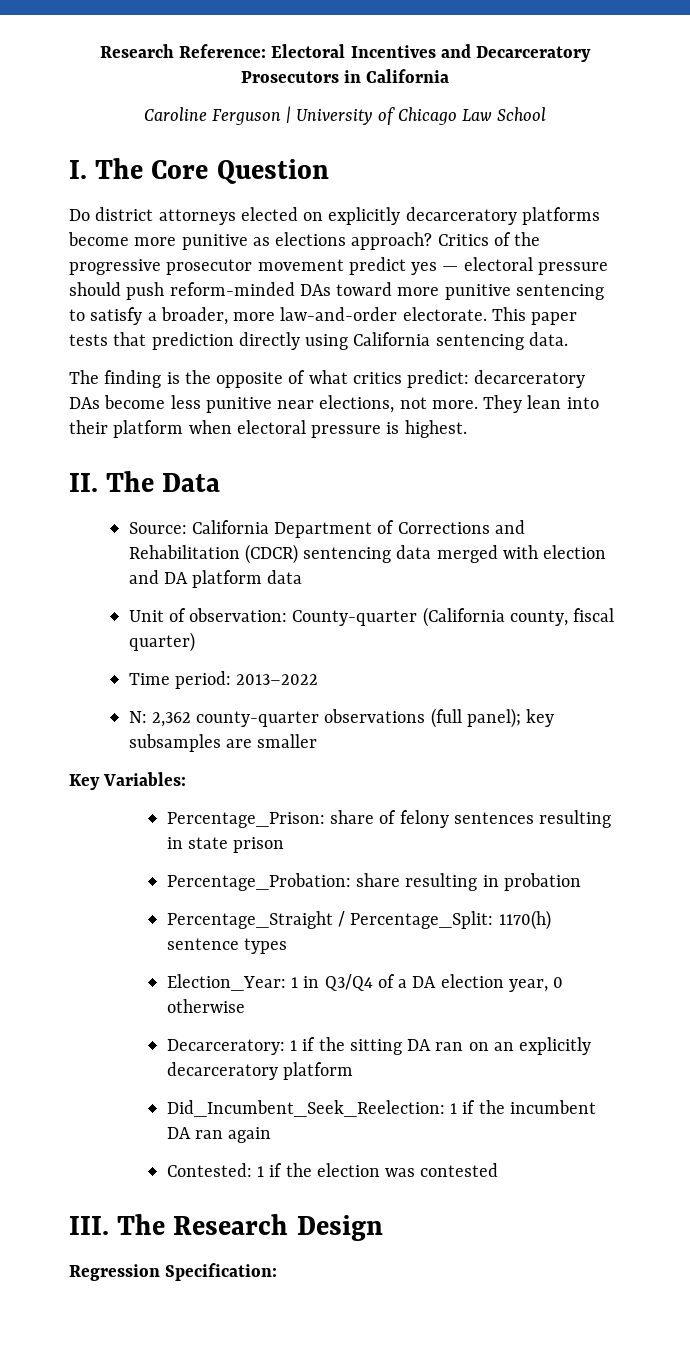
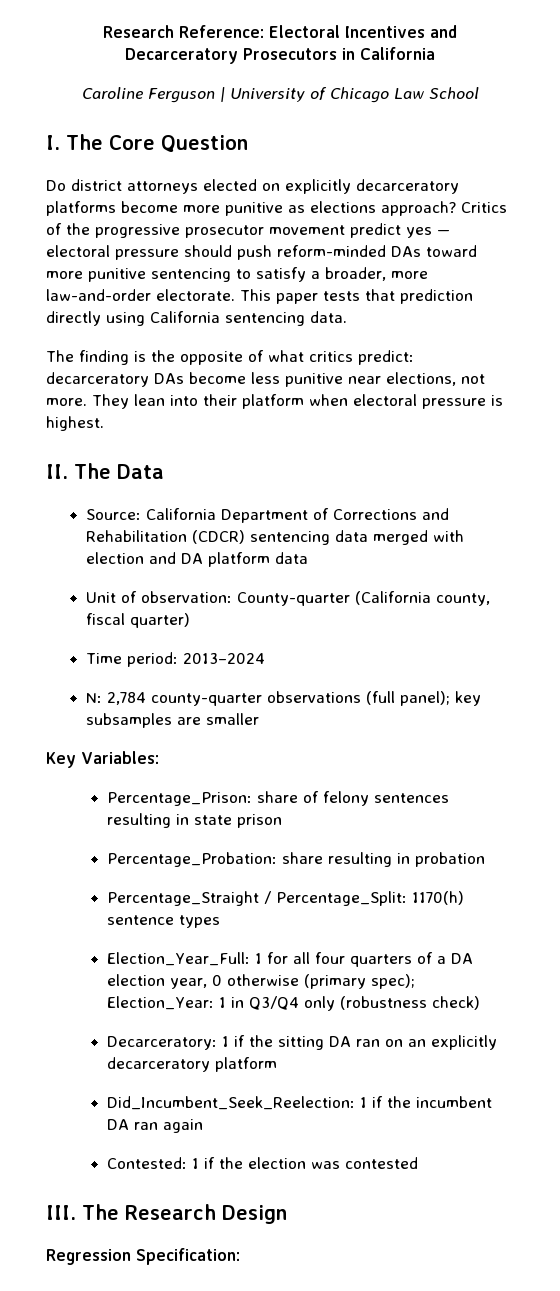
[236,674,319,685] 2013–2022 -> [182,653,265,664] 2013–2024
[151,712,191,727] 2,362 -> [106,692,146,705] 2,784
[166,974,373,991] Election_Year: 1 in Q3/Q4 -> [107,952,413,967] Election_Year_Full: 1 for all four quarters
(245, 1006) none -> [304,974,416,989] [107,996,481,1011] (primary spec); Election_Year: 1 in Q3/Q4 only (robustness check)

